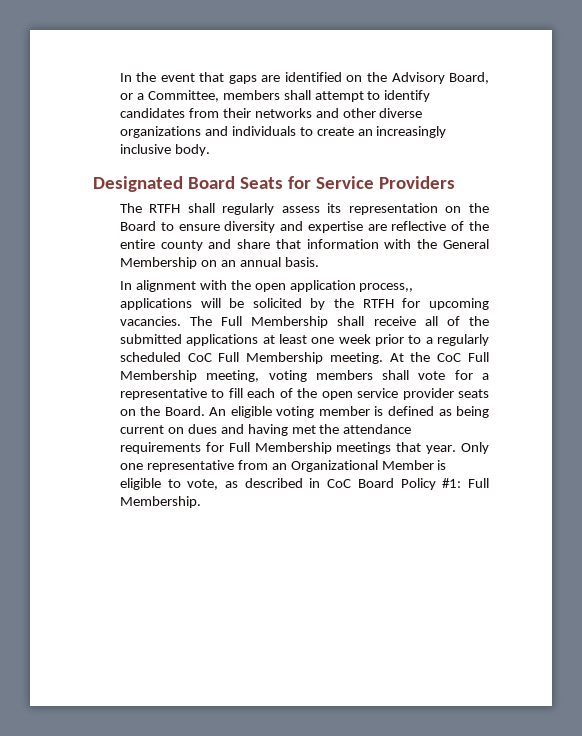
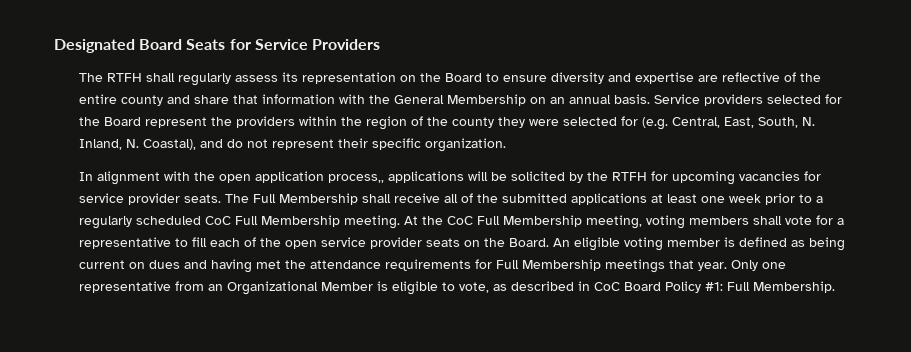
[119,72,489,84] [119,90,431,102] [119,108,423,118] [119,126,447,138] [119,144,210,156] In the event that gaps are identified on the Advisory Board, or a Committee, members shall attempt to identify candidates from their networks and other diverse organizations and individuals to create an increasingly inclusive body. // -> (54, 46) none
(319, 262) none -> [654,94,843,106] [79,116,816,130] [79,138,507,152] Service providers selected for the Board represent the providers within the region of the county they were selected for (e.g. Central, East, South, N. Inland, N. Coastal), and do not represent their specific organization.
[119,316,181,326] vacancies. -> [739,171,822,181] [79,193,222,205] vacancies for service provider seats.

